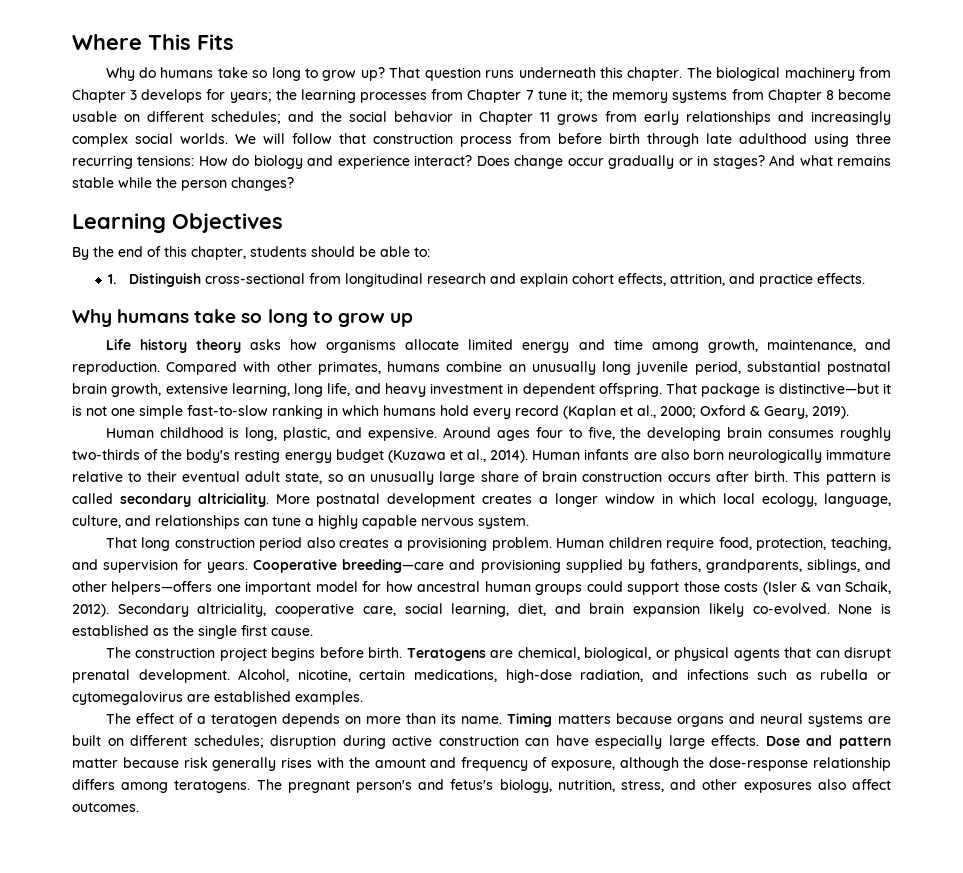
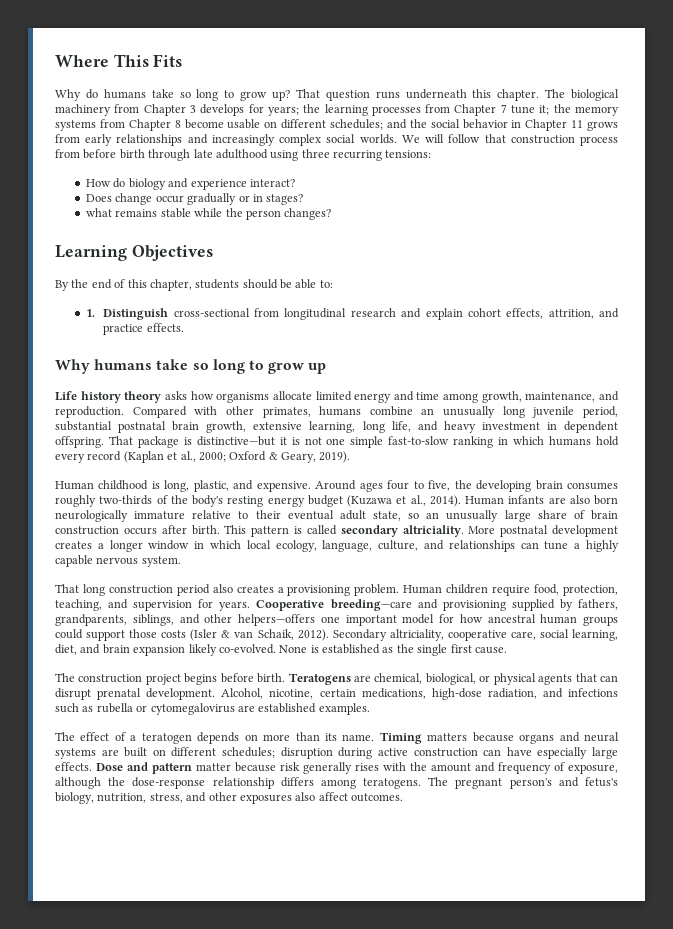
(195, 160) none -> (432, 154) //
(473, 160) none -> (295, 183) //
[769,155,796,166] And -> (304, 199) //

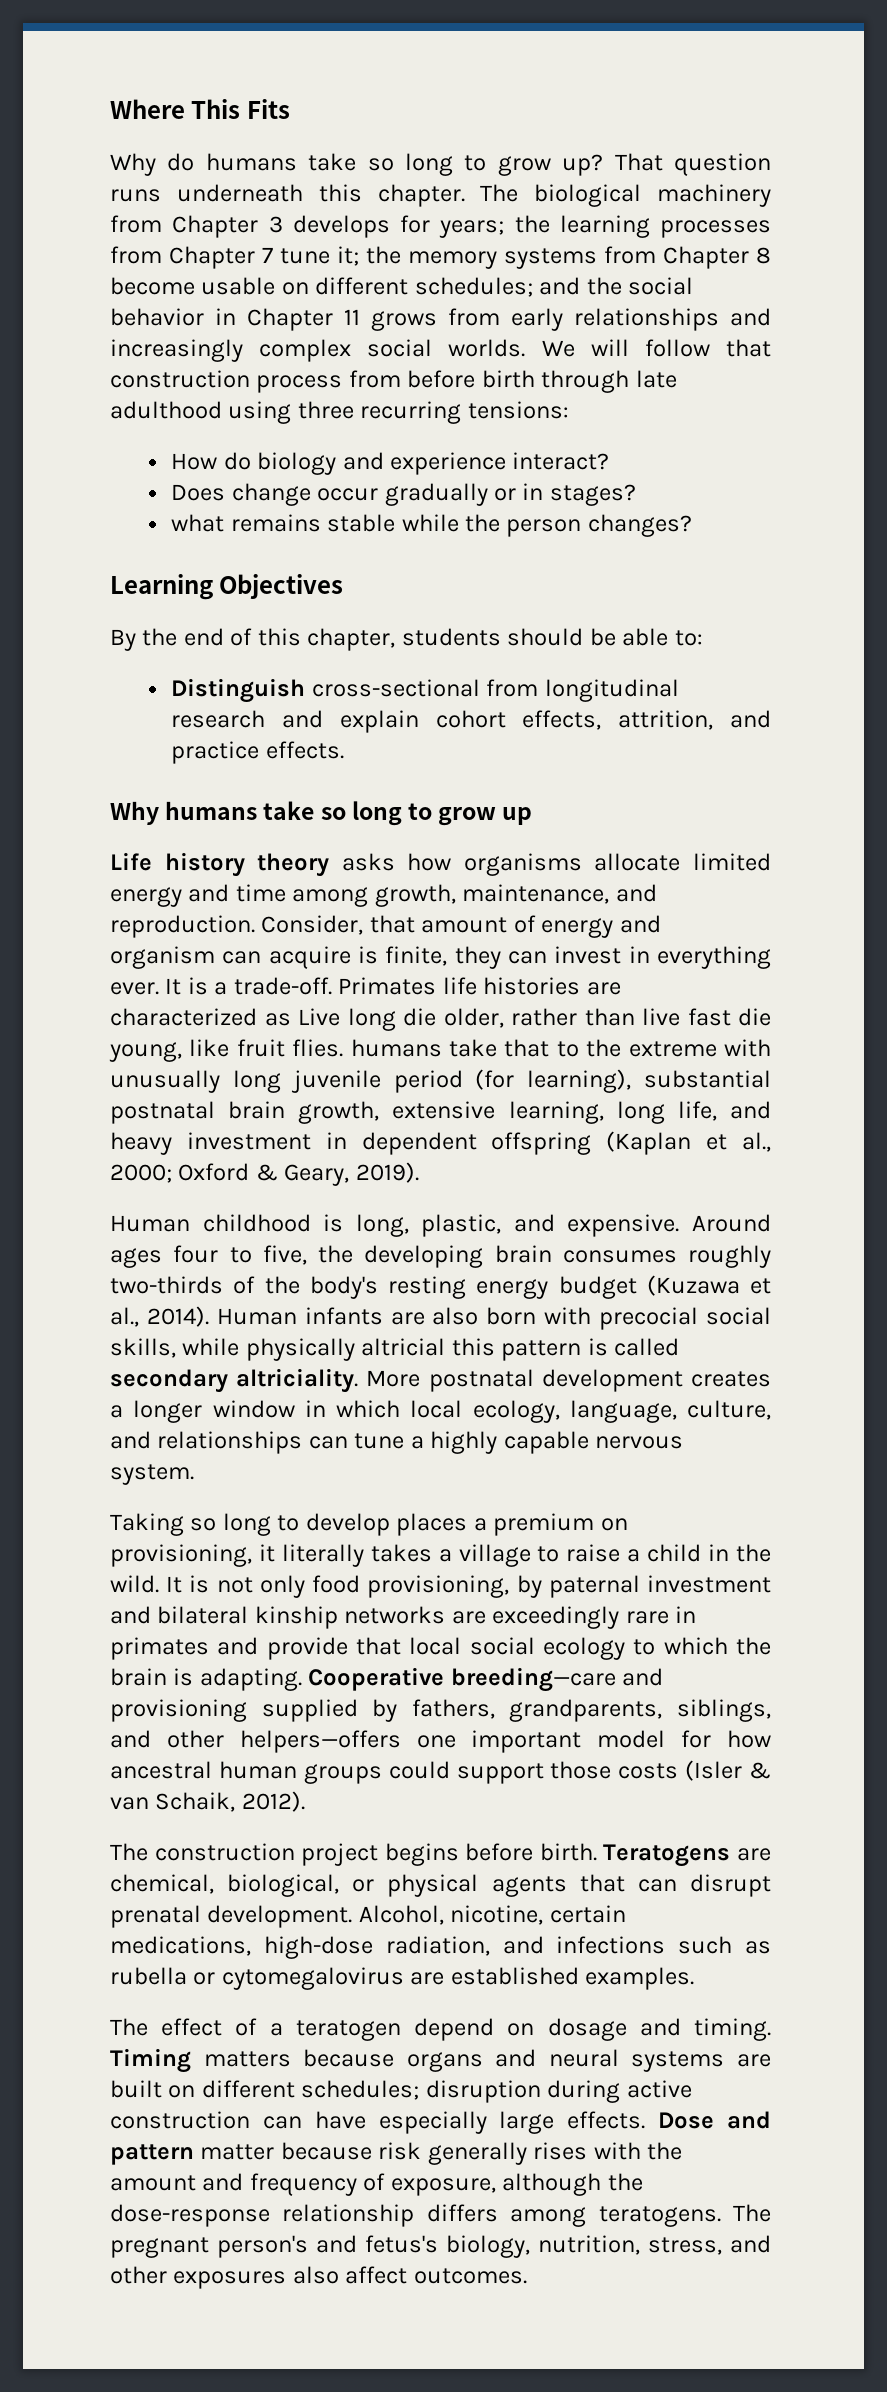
[86,309,96,317] 1. -> (703, 638) none
[132,406,618,418] Compared with other primates, humans combine an unusually long juvenile period, -> [261,915,661,938] [110,946,771,969] [110,977,621,995] [110,1008,771,1031] [109,1039,771,1062] [110,1069,632,1093] Consider, that amount of energy and organism can acquire is finite, they can invest in everything ever. It is a trade-off. Primates life histories are characterized as Live long die older, rather than live fast die young, like fruit flies. humans take that to the extreme with unusually long juvenile period (for learning),
[55,436,619,448] [55,451,122,463] offspring. That package is distinctive—but it is not one simple fast-to-slow ranking in which humans hold every record -> [491,1132,592,1155] offspring
[55,510,619,522] [55,525,247,535] neurologically immature relative to their eventual adult state, so an unusually large share of brain construction occurs after birth. This -> [544,1307,771,1330] [110,1338,495,1361] with precocial social skills, while physically altricial this
[55,584,618,596] [55,599,251,611] That long construction period also creates a provisioning problem. Human children require food, protection, teaching, and supervision for years. -> [110,1513,628,1536] [110,1544,771,1567] [110,1575,771,1598] [110,1606,697,1629] [110,1637,771,1660] [110,1668,302,1691] Taking so long to develop places a premium on provisioning, it literally takes a village to raise a child in the wild. It is not only food provisioning, by paternal investment and bilateral kinship networks are exceedingly rare in primates and provide that local social ecology to which the brain is adapting.
[332,629,618,641] [55,644,507,656] Secondary altriciality, cooperative care, social learning, diet, and brain expansion likely co-evolved. None is established as the single first cause. -> (305, 1801) none
[197,732,375,744] depends on more than its name. -> [414,2018,771,2041] depend on dosage and timing.

